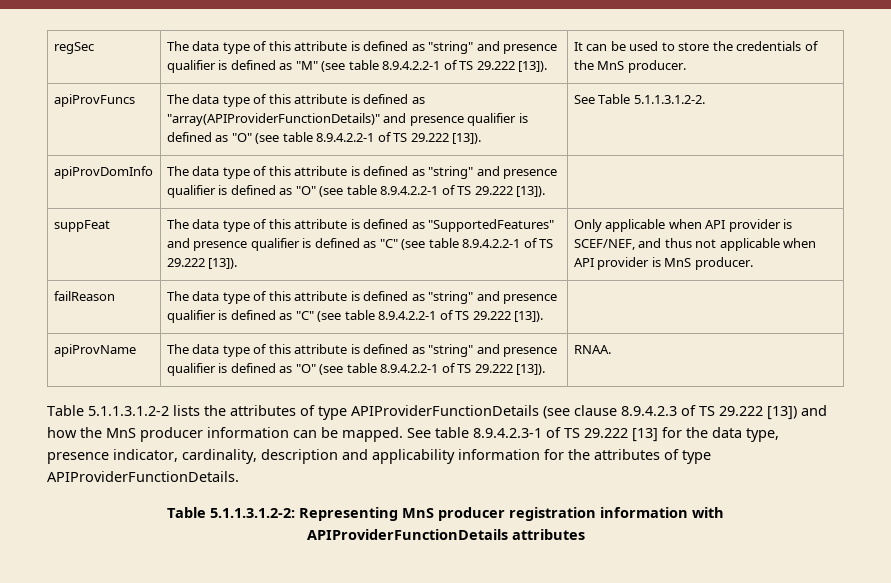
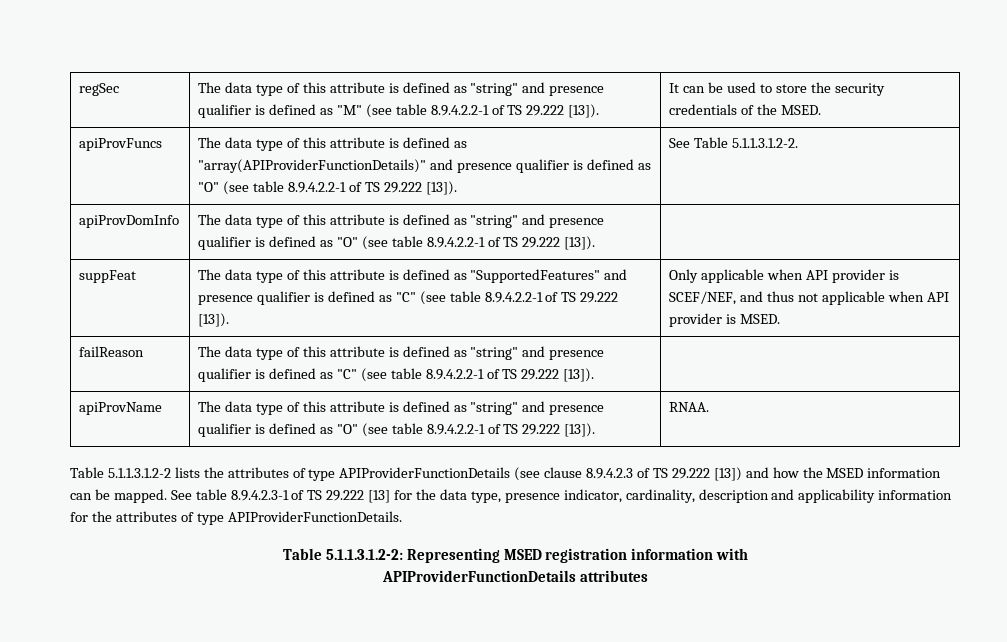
(733, 46) none -> [834,83,885,96] security
[597,60,686,73] MnS producer. -> [780,105,821,115] MSED.
[664,257,753,270] MnS producer. -> [740,314,781,324] MSED.
[106,427,203,442] MnS producer -> [826,468,864,478] MSED
[402,507,505,521] MnS producer -> [503,549,542,560] MSED

